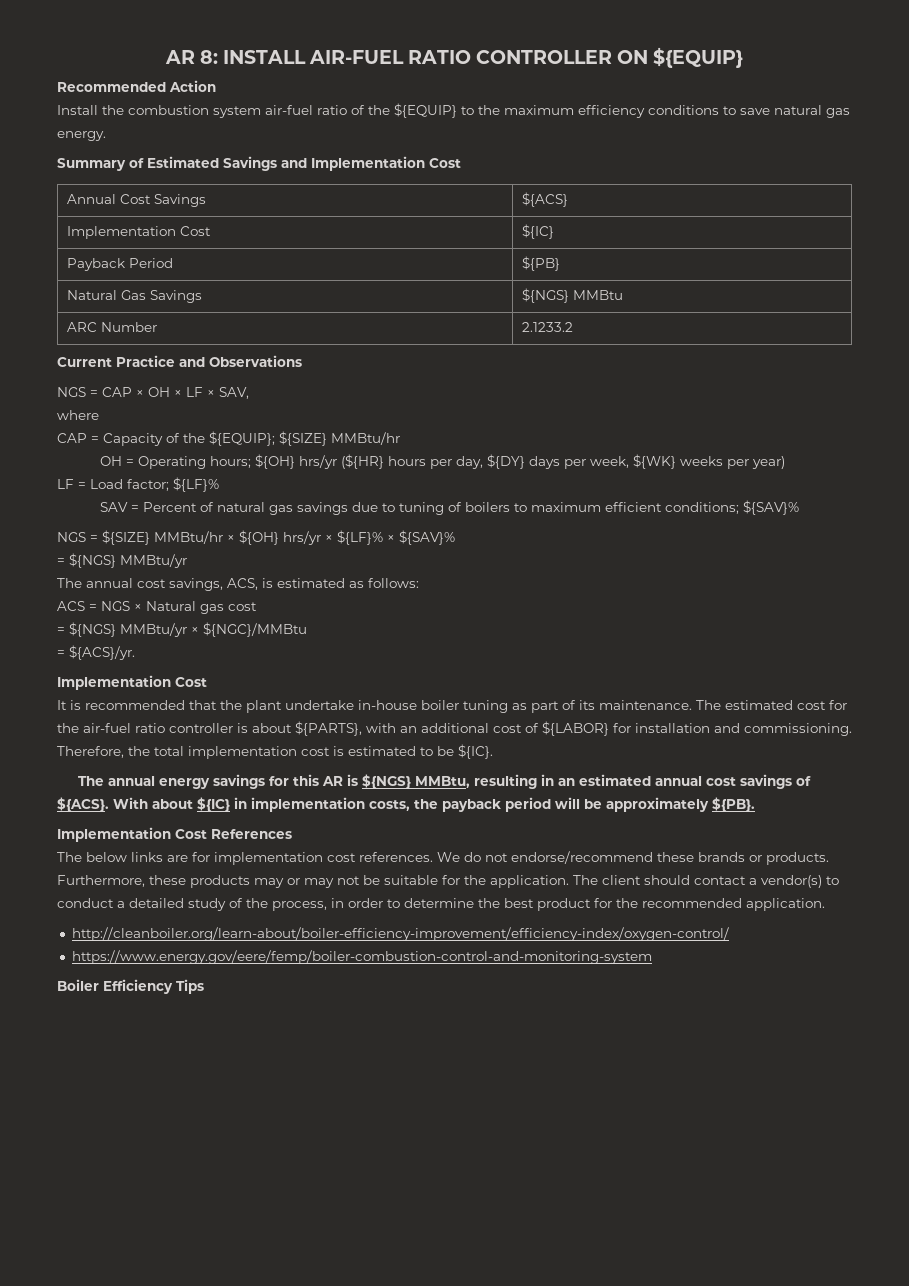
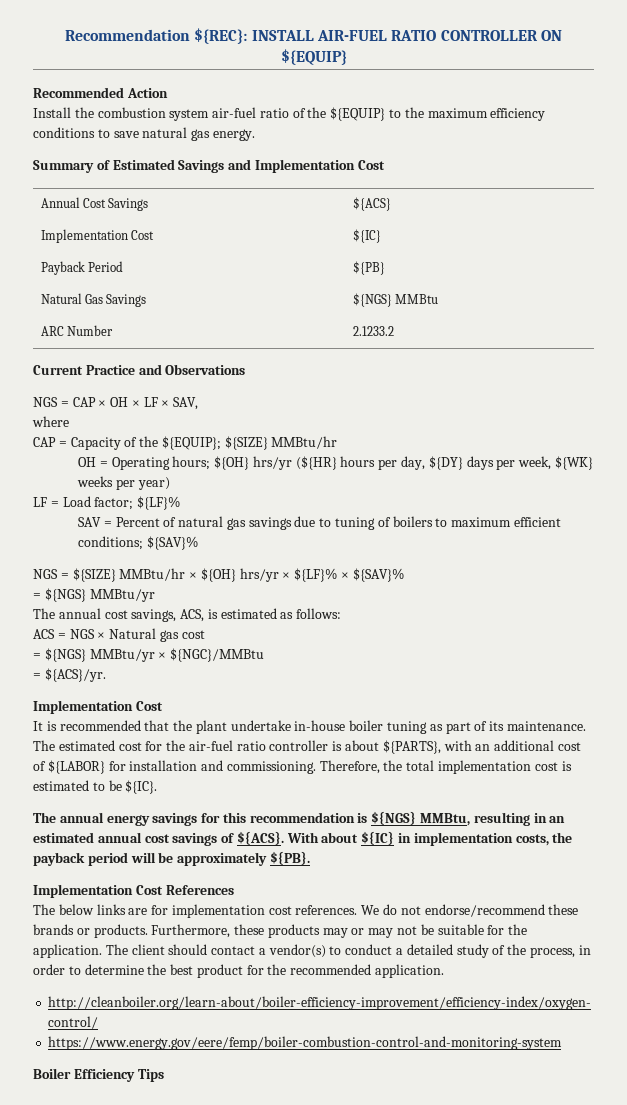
[164,50,218,64] AR 8: -> [65,28,248,44] Recommendation ${REC}:
[321,776,343,786] AR -> [249,812,355,823] recommendation

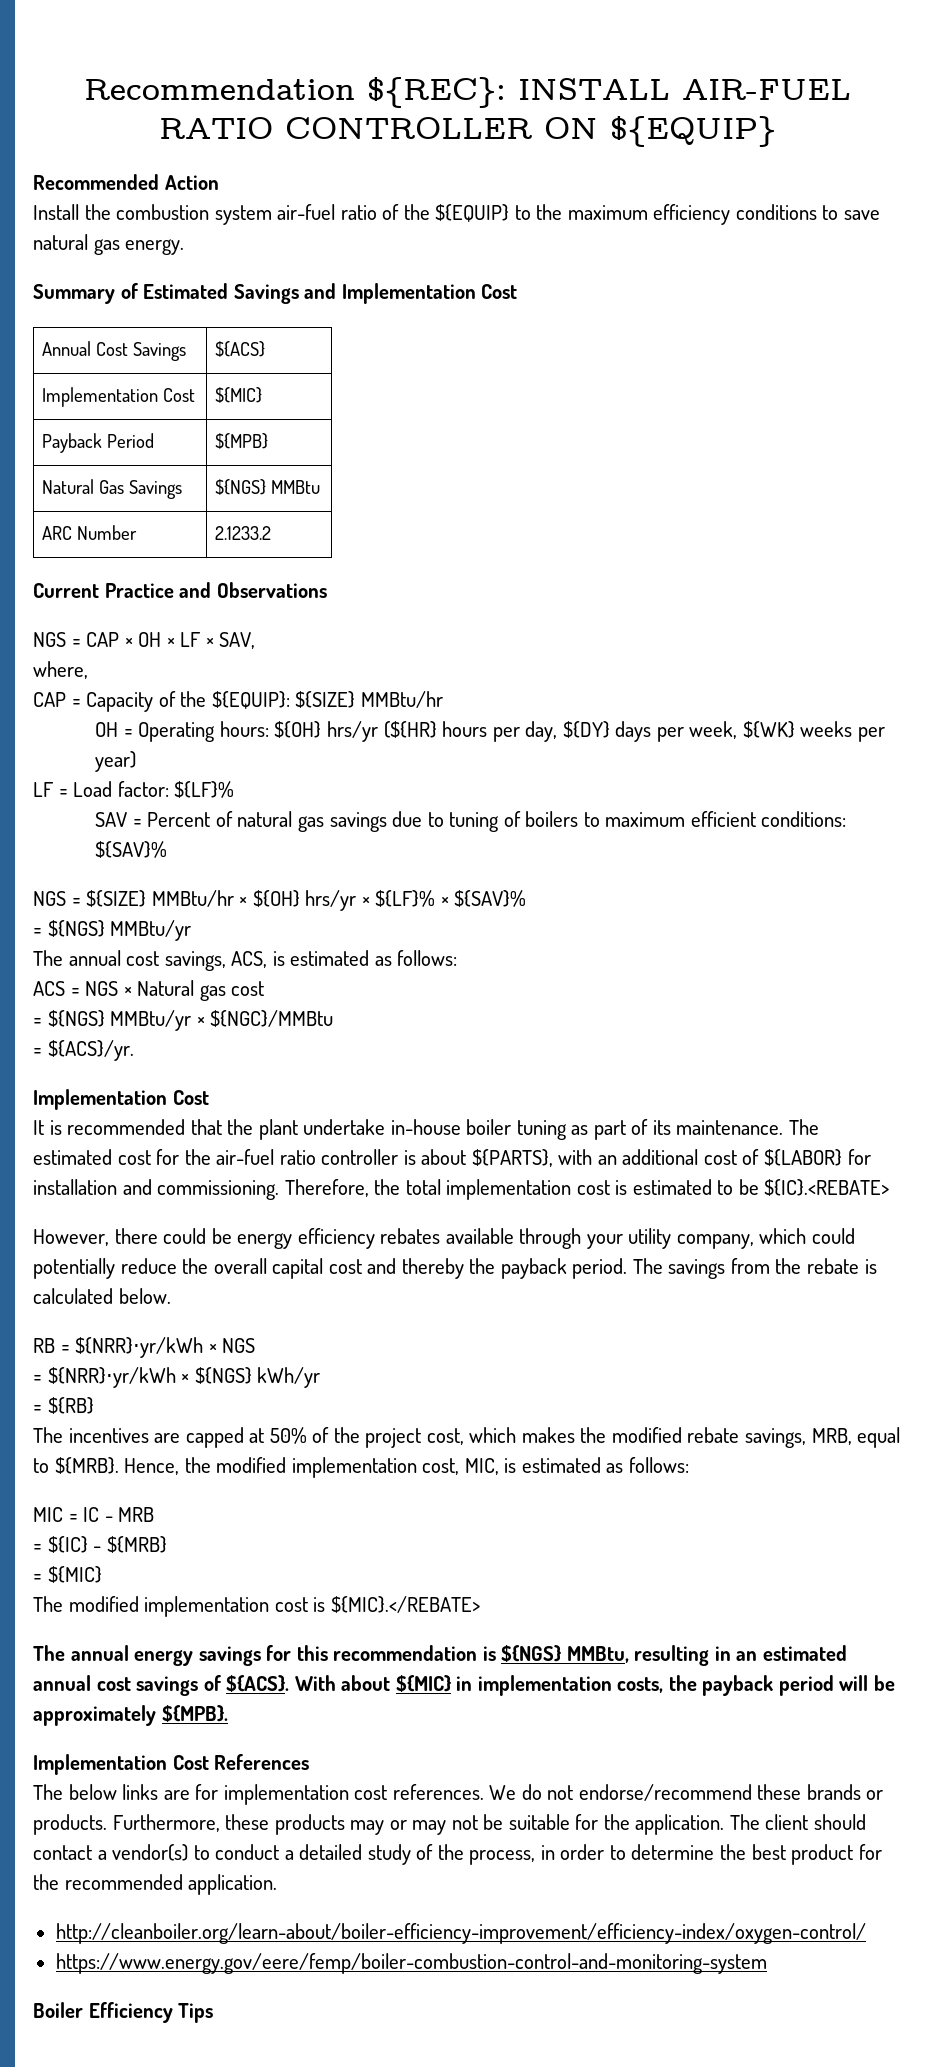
[352,229,381,243] ${IC} -> [214,387,262,403] ${MIC}
[352,261,385,275] ${PB} -> [214,433,268,449] ${MPB}
[32,416,69,427] where -> [33,661,88,679] where,
[161,436,221,450] ${EQUIP}; -> [211,691,290,709] ${EQUIP}:
[172,456,211,470] hours; -> [219,721,269,737] hours:
[94,497,134,510] factor; -> [117,781,169,797] factor:
[77,536,143,550] conditions; -> [761,811,847,827] conditions:
[125,780,158,794] ${IC}. -> [764,1179,890,1196] [33,1228,855,1249] [33,1258,877,1279] [33,1288,171,1304] [33,1337,256,1358] [33,1367,321,1388] [33,1397,94,1414] [33,1427,901,1448] [33,1457,689,1478] [33,1507,155,1522] [33,1536,167,1553] [33,1566,102,1583] [33,1596,480,1617] ${IC}.<REBATE> // However, there could be energy efficiency rebates available through your utility company, which could potentially reduce the overall capital cost and thereby the payback period. The savings from the rebate is calculated below. // RB = ${NRR}⋅yr/kWh × NGS // = ${NRR}⋅yr/kWh × ${NGS} kWh/yr // = ${RB} // The incentives are capped at 50% of the project cost, which makes the modified rebate savings, MRB, equal to ${MRB}. Hence, the modified implementation cost, MIC, is estimated as follows: // MIC = IC - MRB // = ${IC} - ${MRB} // = ${MIC} // The modified implementation cost is ${MIC}.</REBATE>
[361,831,395,845] ${IC} -> [395,1675,451,1692] ${MIC}
[269,851,310,865] ${PB}. -> [161,1705,228,1722] ${MPB}.

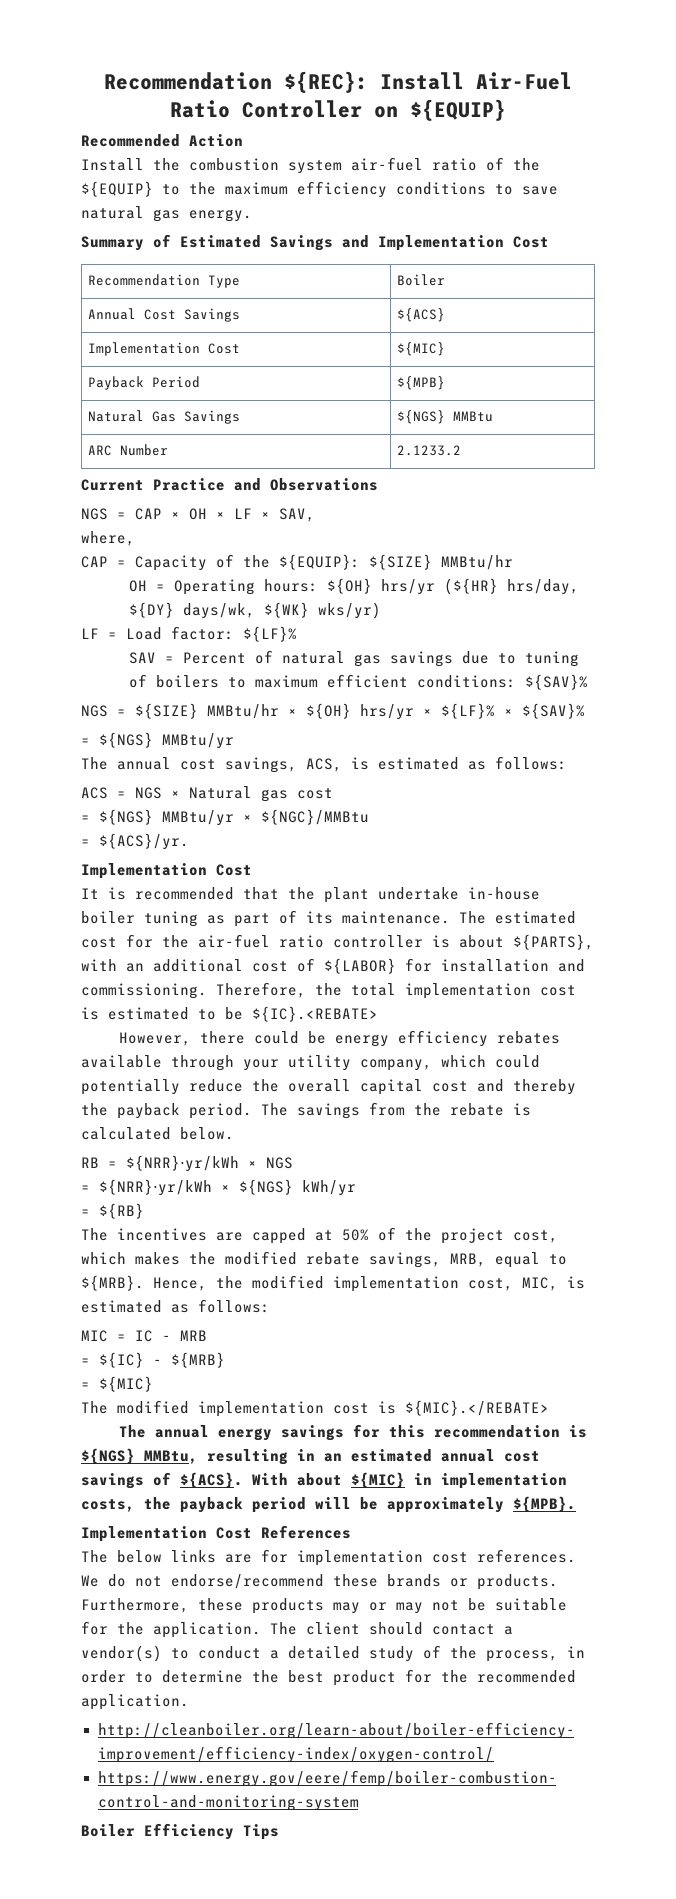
[517,78,851,100] [158,117,598,139] INSTALL AIR-FUEL RATIO CONTROLLER ON -> [380,72,572,90] [170,100,398,118] Install Air-Fuel Ratio Controller on
(518, 291) none -> [87,274,240,288] [396,274,445,286] // Recommendation Type | Boiler
[442,721,885,742] [95,751,137,772] hours per day, ${DY} days per week, ${WK} weeks per year) -> [507,579,580,595] [129,602,382,619] hrs/day, ${DY} days/wk, ${WK} wks/yr)

